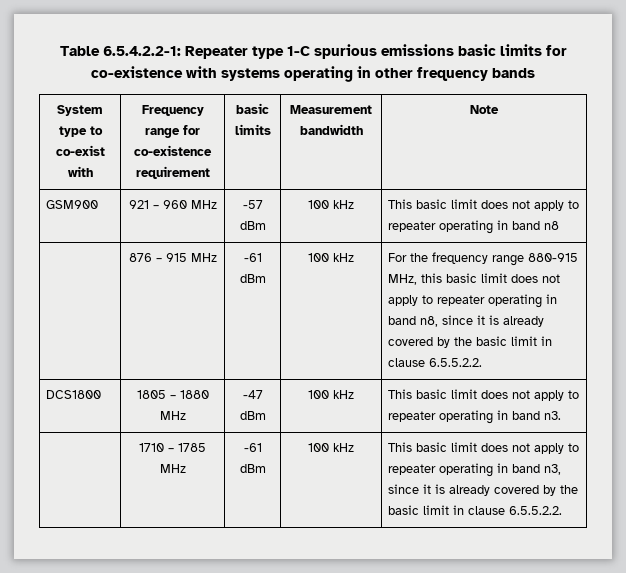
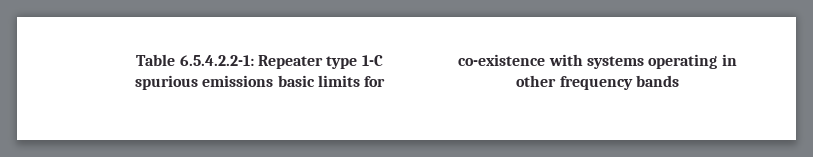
[57,105,103,116] [58,126,103,137] [55,145,105,156] [67,166,93,177] [141,105,204,116] [145,125,200,138] [134,145,212,156] [135,166,210,179] [236,103,269,114] [234,124,271,135] [290,105,372,114] [299,124,363,135] [470,105,499,114] [46,200,99,209] [128,200,217,209] [242,200,263,209] [239,221,266,230] [308,200,354,209] [388,199,580,211] [388,220,560,234] [128,253,217,262] [243,253,262,262] [239,274,266,283] [308,253,354,262] [388,252,579,266] [388,273,561,285] [388,294,558,308] [388,315,545,327] [388,336,553,348] [388,358,483,367] [46,390,102,399] [136,390,209,399] [159,411,186,420] [242,390,263,399] [239,411,266,420] [308,390,354,399] [388,389,580,401] [388,410,562,424] [139,443,206,452] [159,464,186,473] [243,443,262,452] [239,464,266,473] [308,443,354,452] [388,442,580,454] [388,463,562,477] [388,484,579,496] [388,505,563,515] // System type to co-exist with | Frequency range for co-existence requirement | basic limits | Measurement bandwidth | Note // GSM900 | 921 – 960 MHz | -57 dBm | 100 kHz | This basic limit does not apply to repeater operating in band n8 // | 876 – 915 MHz | -61 dBm | 100 kHz | For the frequency range 880-915 MHz, this basic limit does not apply to repeater operating in band n8, since it is already covered by the basic limit in clause 6.5.5.2.2. // DCS1800 | 1805 – 1880 MHz | -47 dBm | 100 kHz | This basic limit does not apply to repeater operating in band n3. // | 1710 – 1785 MHz | -61 dBm | 100 kHz | This basic limit does not apply to repeater operating in band n3, since it is already covered by the basic limit in clause 6.5.5.2.2. -> (679, 81) none

